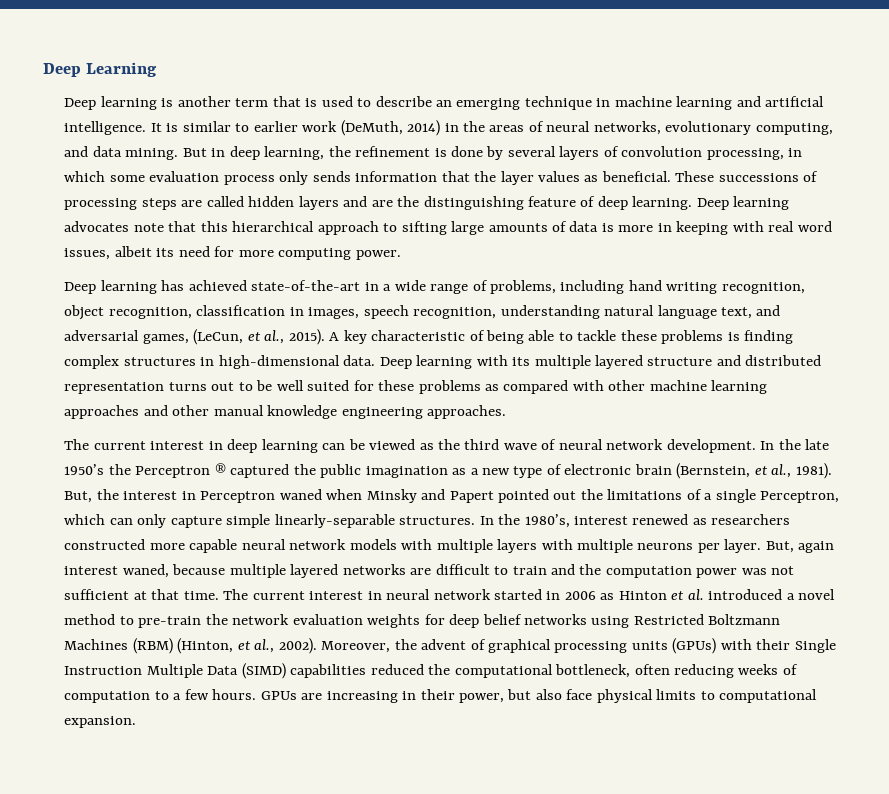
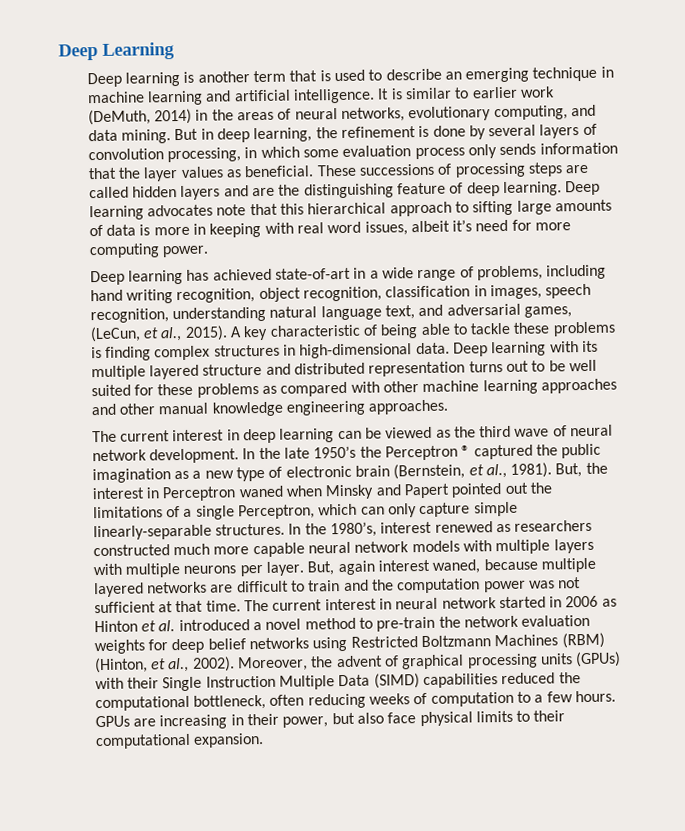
[156,248,175,257] its -> [452,219,473,232] it’s
[251,280,361,291] state-of-the-art -> [274,267,351,280] state-of-art
(146, 544) none -> [172,543,210,556] much
(715, 695) none -> [533,710,566,722] their

